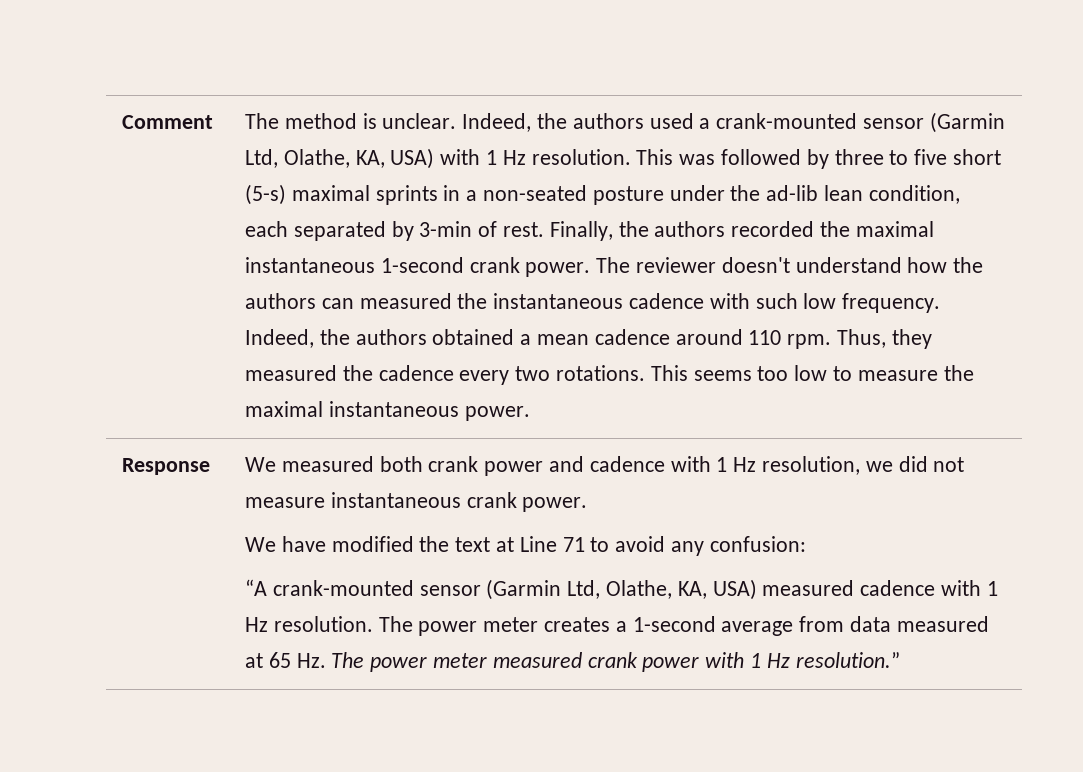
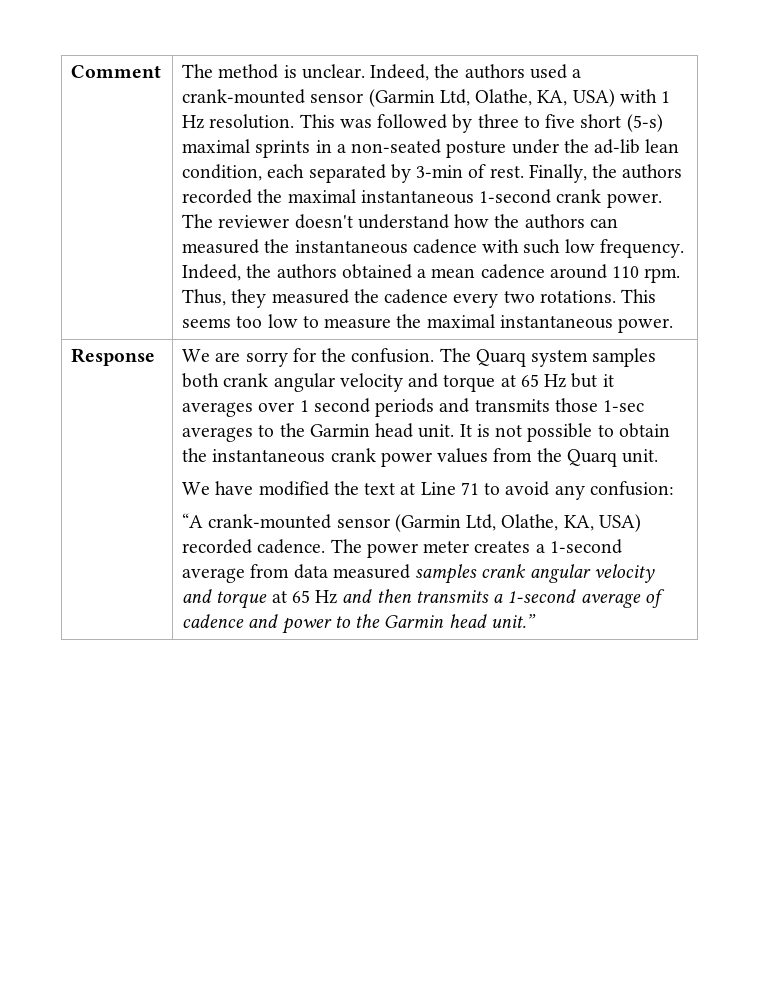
[281,456,965,476] [244,492,588,512] measured both crank power and cadence with 1 Hz resolution, we did not measure instantaneous crank power. -> [215,348,657,367] [182,373,614,392] [182,398,645,417] [182,423,670,442] [182,448,659,467] are sorry for the confusion. The Quarq system samples both crank angular velocity and torque at 65 Hz but it averages over 1 second periods and transmits those 1-sec averages to the Garmin head unit. It is not possible to obtain the instantaneous crank power values from the Quarq unit.
[762,580,998,596] [244,616,373,632] measured cadence with 1 Hz resolution. -> [182,539,326,554] recorded cadence.
[244,652,900,672] at 65 Hz. The power meter measured crank power with 1 Hz resolution.” -> [415,564,655,584] [182,589,665,609] [182,614,536,634] samples crank angular velocity and torque at 65 Hz and then transmits a 1-second average of cadence and power to the Garmin head unit.”

